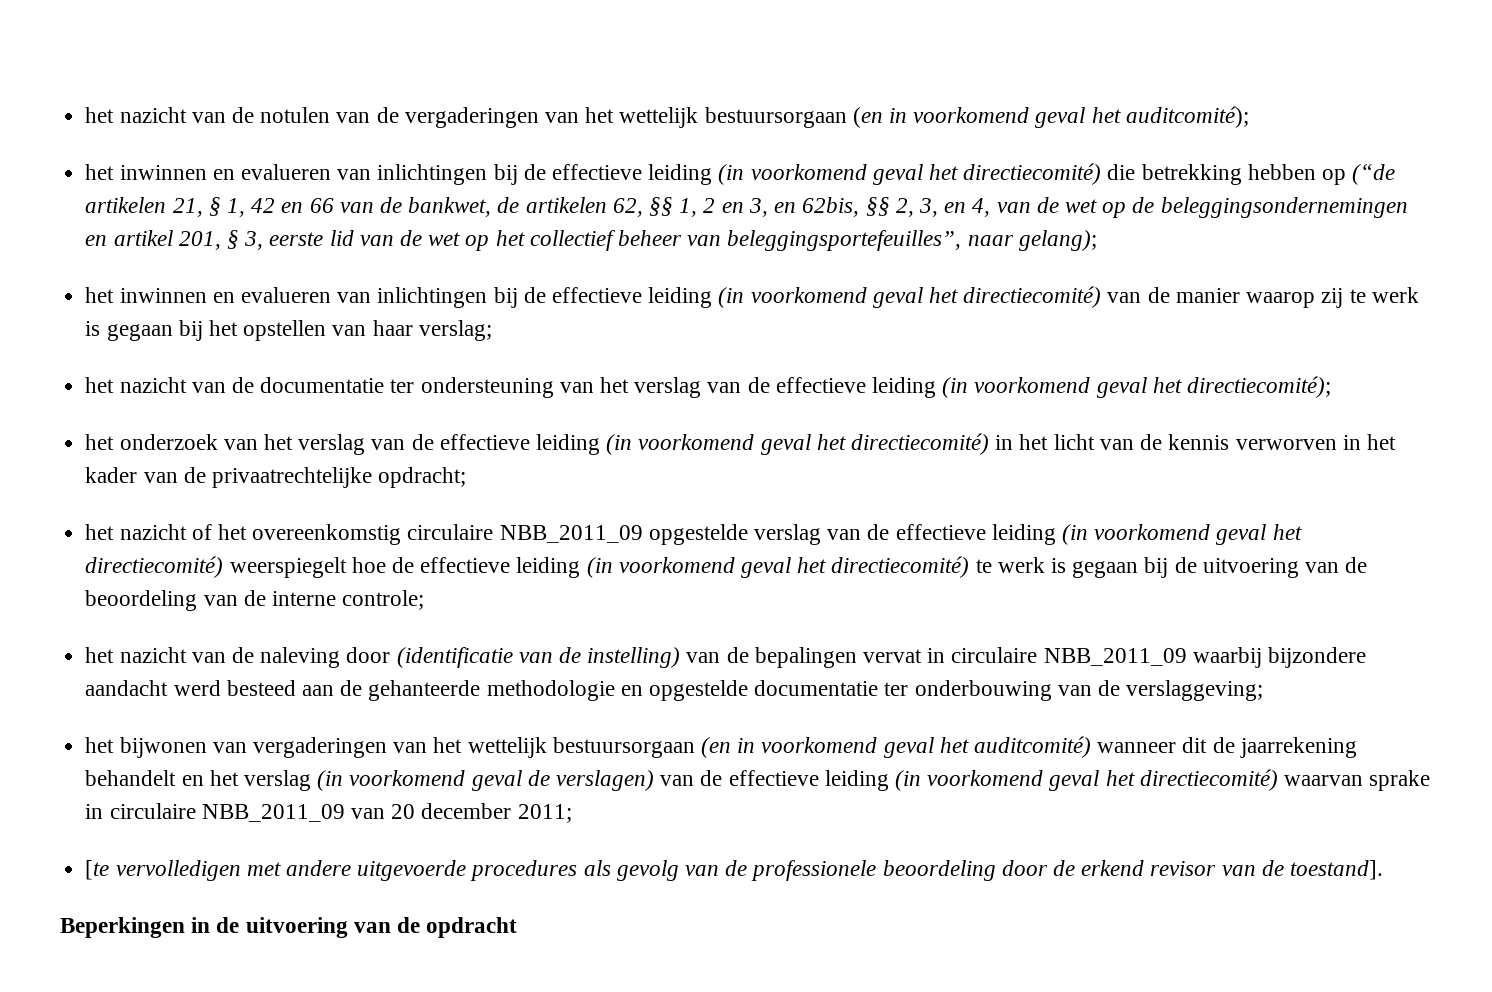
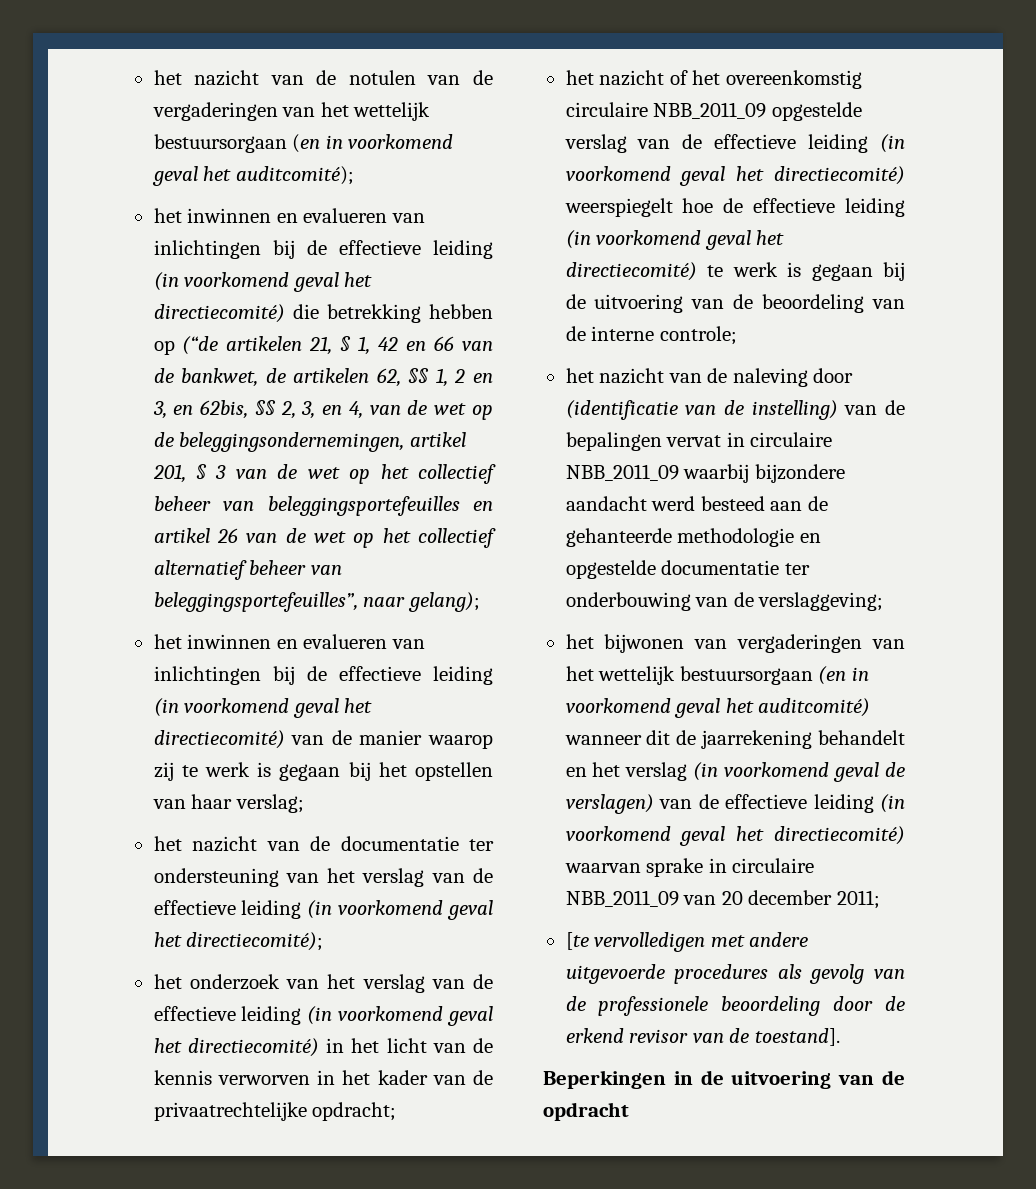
[1160,197,1408,218] [85,235,108,246] beleggingsondernemingen en -> [179,432,405,452] beleggingsondernemingen,
[244,230,354,250] 3, eerste lid -> [215,465,227,479] 3
(722, 240) none -> [267,496,493,516] [153,528,496,548] [153,560,342,580] beleggingsportefeuilles en artikel 26 van de wet op het collectief alternatief beheer van

